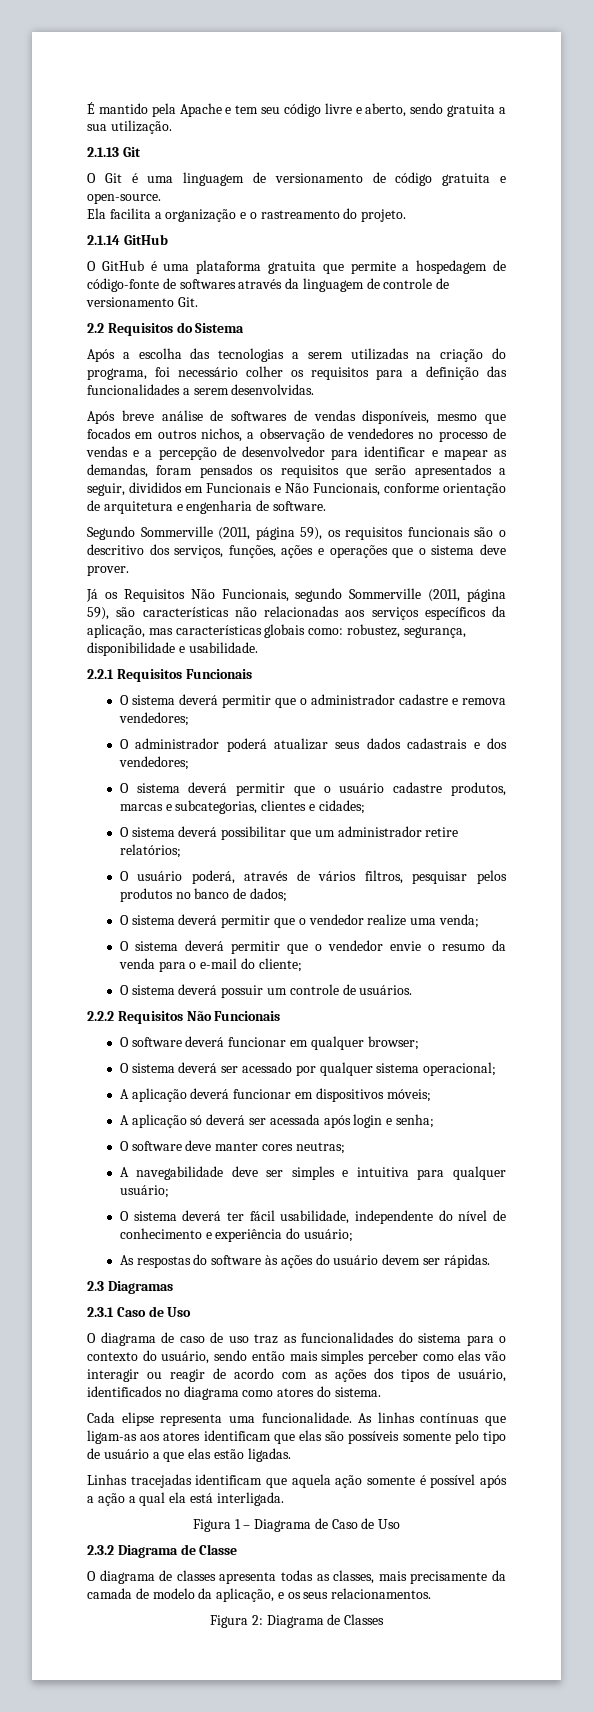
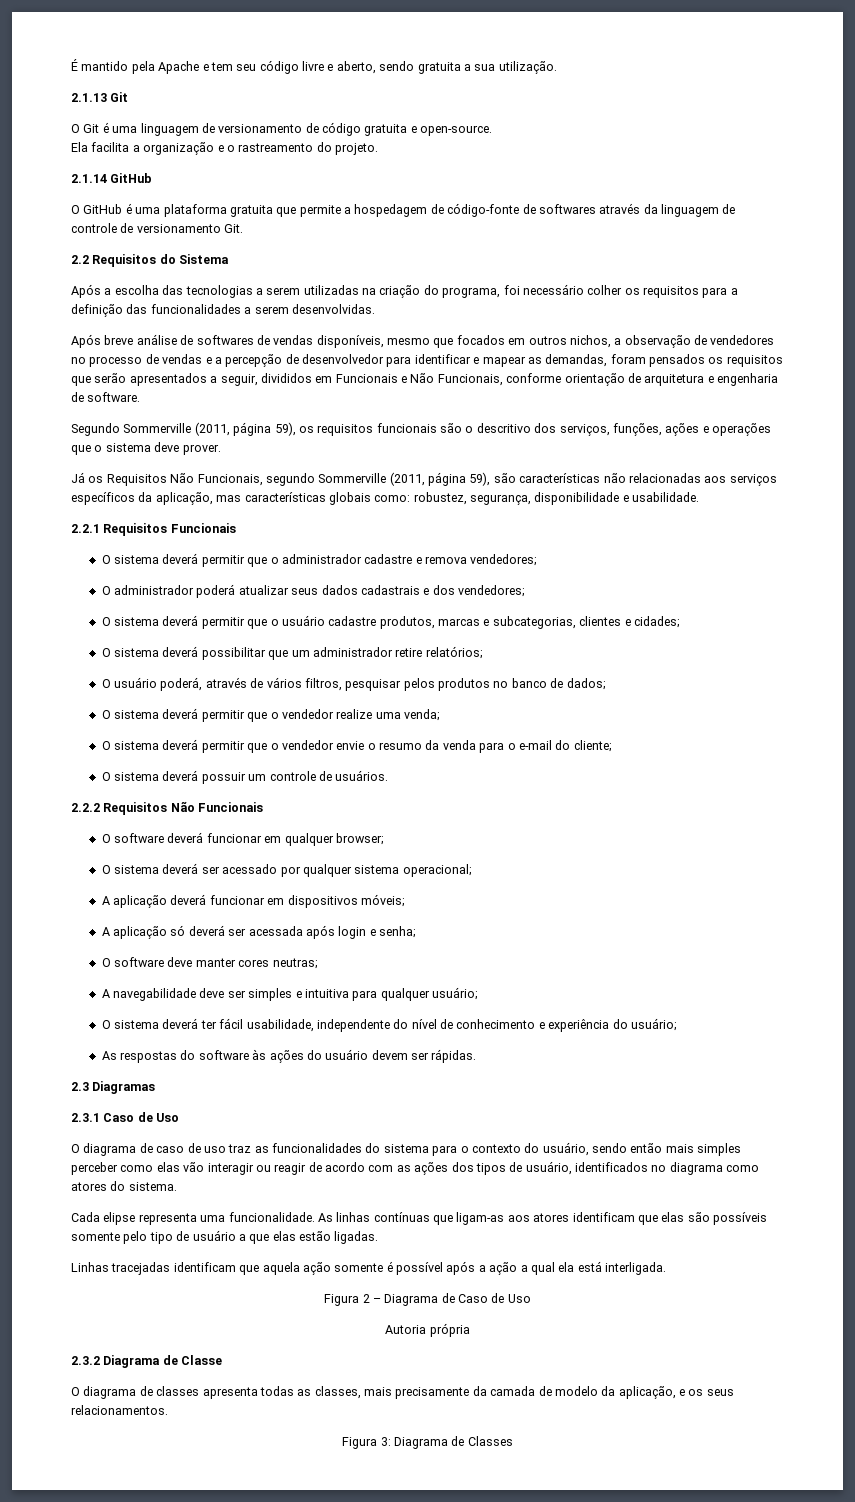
[234,1519,241,1529] 1 -> [362,1294,370,1303] 2
(401, 1524) none -> [385,1323,470,1337] // Autoria própria
[251,1615,263,1625] 2: -> [380,1437,391,1446] 3:

